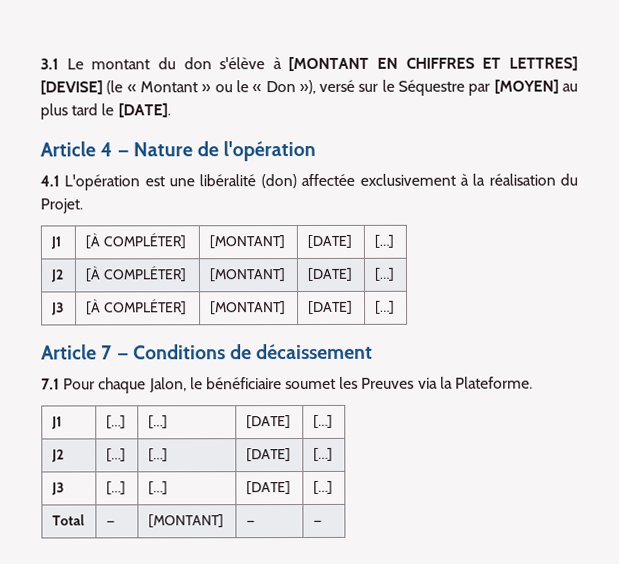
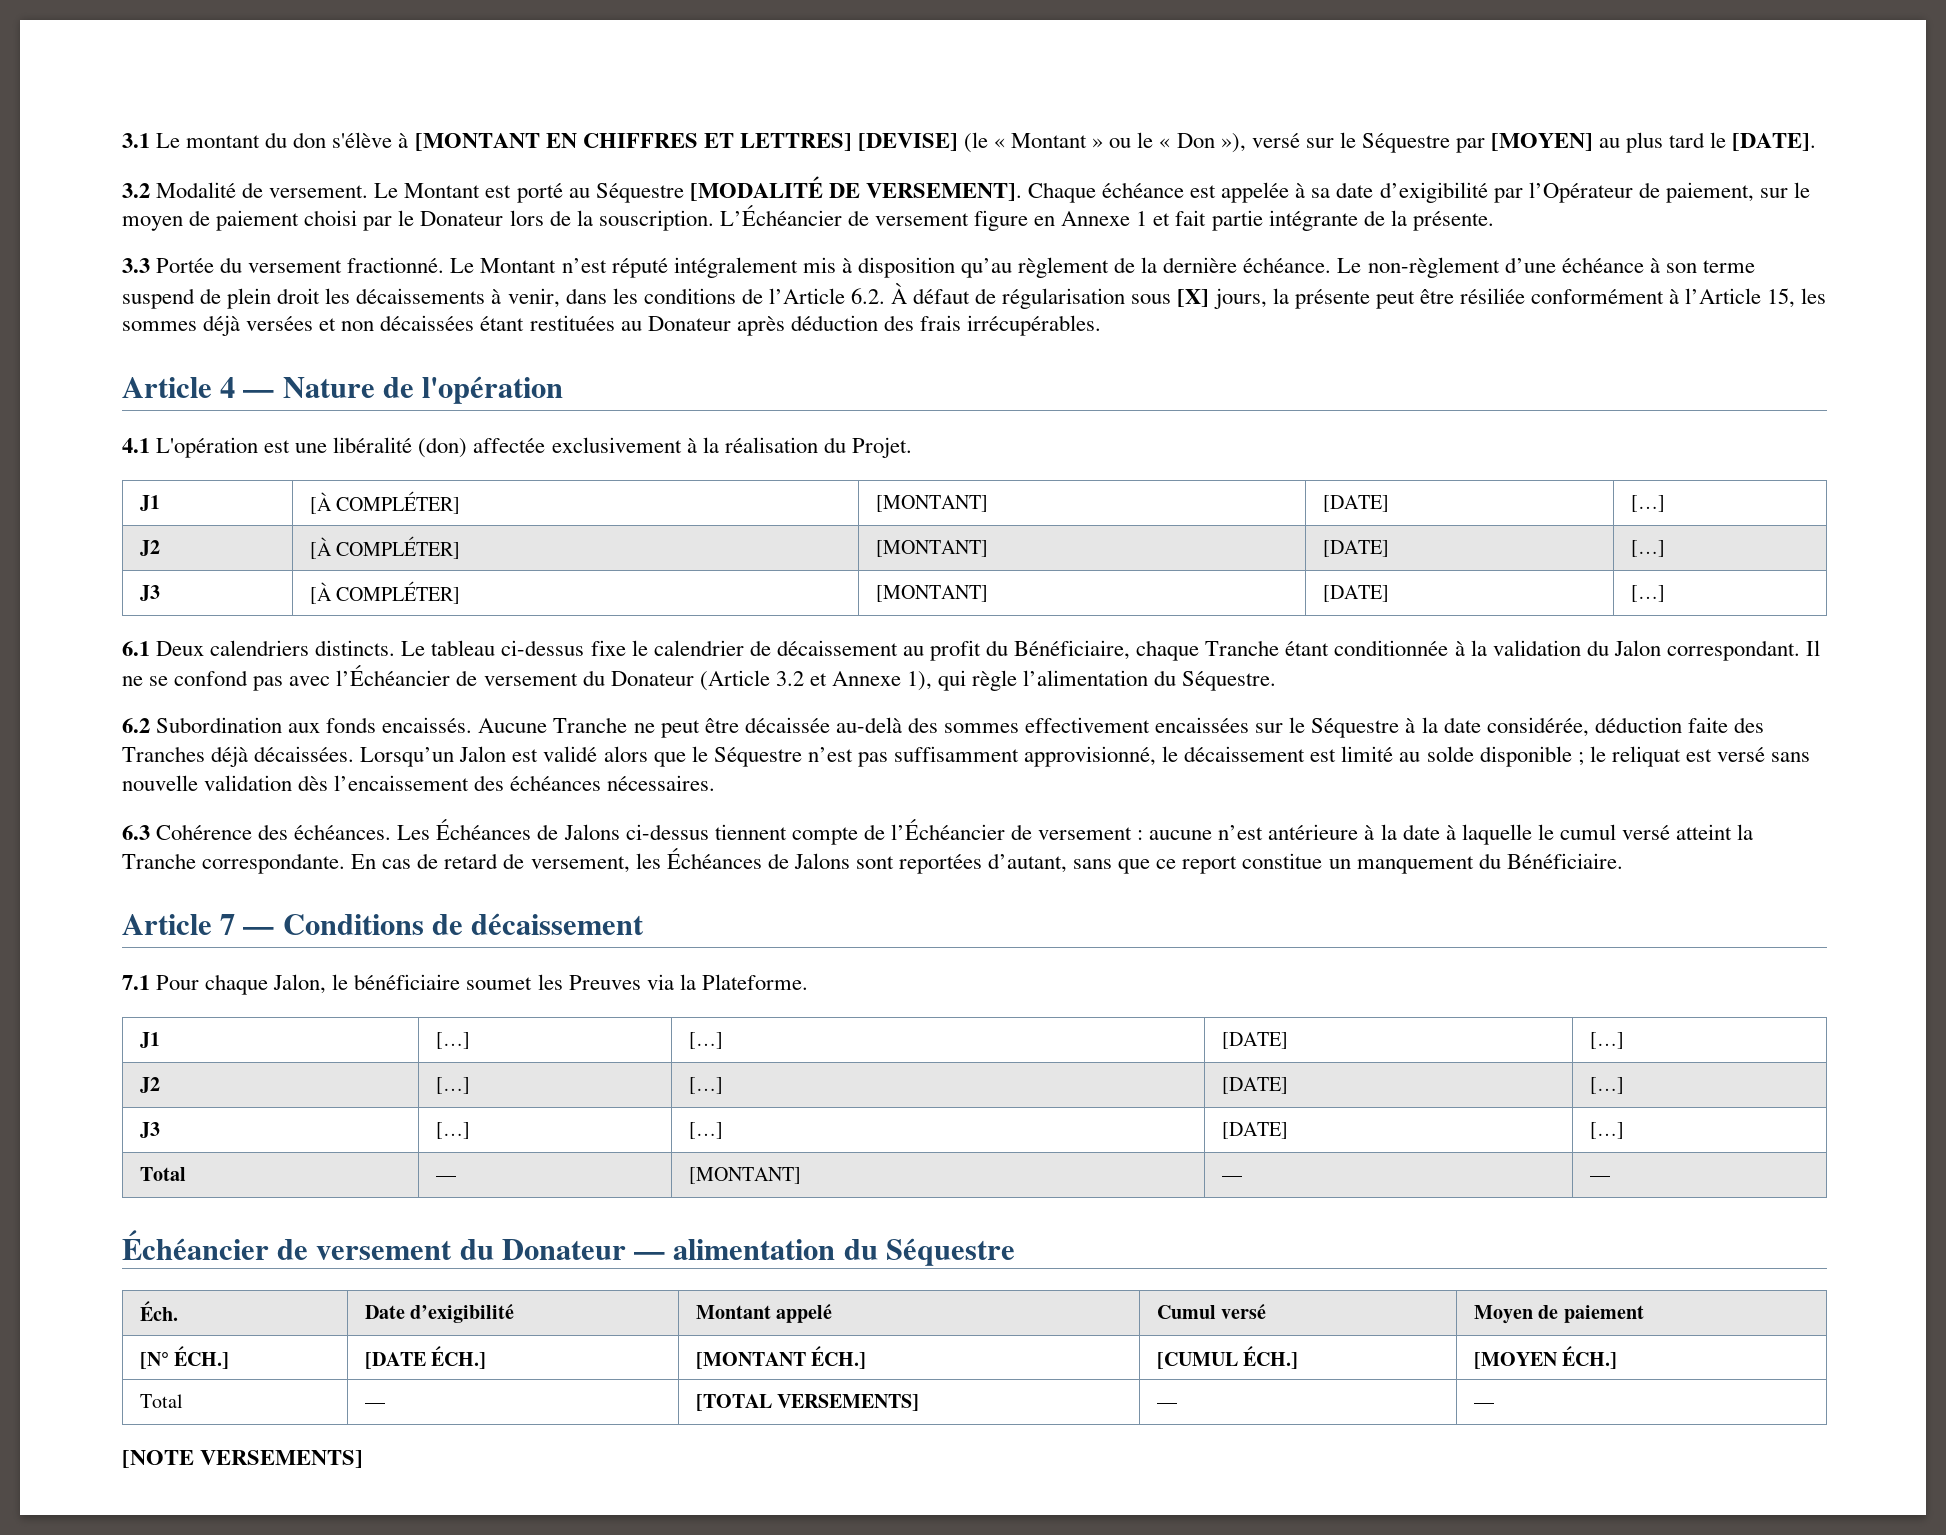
(171, 110) none -> [122,176,1810,203] [122,205,1494,231] [122,257,1755,278] [122,282,1827,309] [122,315,1102,336] // 3.2 Modalité de versement. Le Montant est porté au Séquestre [MODALITÉ DE VERSEMENT]. Chaque échéance est appelée à sa date d’exigibilité par l’Opérateur de paiement, sur le moyen de paiement choisi par le Donateur lors de la souscription. L’Échéancier de versement figure en Annexe 1 et fait partie intégrante de la présente. // 3.3 Portée du versement fractionné. Le Montant n’est réputé intégralement mis à disposition qu’au règlement de la dernière échéance. Le non-règlement d’une échéance à son terme suspend de plein droit les décaissements à venir, dans les conditions de l’Article 6.2. À défaut de régularisation sous [X] jours, la présente peut être résiliée conformément à l’Article 15, les sommes déjà versées et non décaissées étant restituées au Donateur après déduction des frais irrécupérables.
(395, 307) none -> [122,640,1820,661] [122,665,1277,691] [122,717,1764,738] [122,746,1811,767] [122,775,716,791] [122,819,1754,845] [122,848,1623,874] // 6.1 Deux calendriers distincts. Le tableau ci-dessus fixe le calendrier de décaissement au profit du Bénéficiaire, chaque Tranche étant conditionnée à la validation du Jalon correspondant. Il ne se confond pas avec l’Échéancier de versement du Donateur (Article 3.2 et Annexe 1), qui règle l’alimentation du Séquestre. // 6.2 Subordination aux fonds encaissés. Aucune Tranche ne peut être décaissée au-delà des sommes effectivement encaissées sur le Séquestre à la date considérée, déduction faite des Tranches déjà décaissées. Lorsqu’un Jalon est validé alors que le Séquestre n’est pas suffisamment approvisionné, le décaissement est limité au solde disponible ; le reliquat est versé sans nouvelle validation dès l’encaissement des échéances nécessaires. // 6.3 Cohérence des échéances. Les Échéances de Jalons ci-dessus tiennent compte de l’Échéancier de versement : aucune n’est antérieure à la date à laquelle le cumul versé atteint la Tranche correspondante. En cas de retard de versement, les Échéances de Jalons sont reportées d’autant, sans que ce report constitue un manquement du Bénéficiaire.
(322, 522) none -> [122,1230,1015,1266] [139,1301,178,1321] [364,1304,515,1323] [695,1304,833,1323] [1156,1304,1267,1319] [1473,1305,1644,1324] [139,1346,230,1369] [364,1346,487,1369] [695,1346,867,1369] [1156,1346,1299,1369] [1473,1346,1618,1369] [139,1394,183,1408] [364,1403,385,1408] [695,1394,920,1411] [1156,1403,1177,1408] [1473,1403,1494,1408] [122,1450,364,1468] // Échéancier de versement du Donateur — alimentation du Séquestre // Éch. | Date d’exigibilité | Montant appelé | Cumul versé | Moyen de paiement // [N° ÉCH.] | [DATE ÉCH.] | [MONTANT ÉCH.] | [CUMUL ÉCH.] | [MOYEN ÉCH.] // Total | — | [TOTAL VERSEMENTS] | — | — // [NOTE VERSEMENTS]

